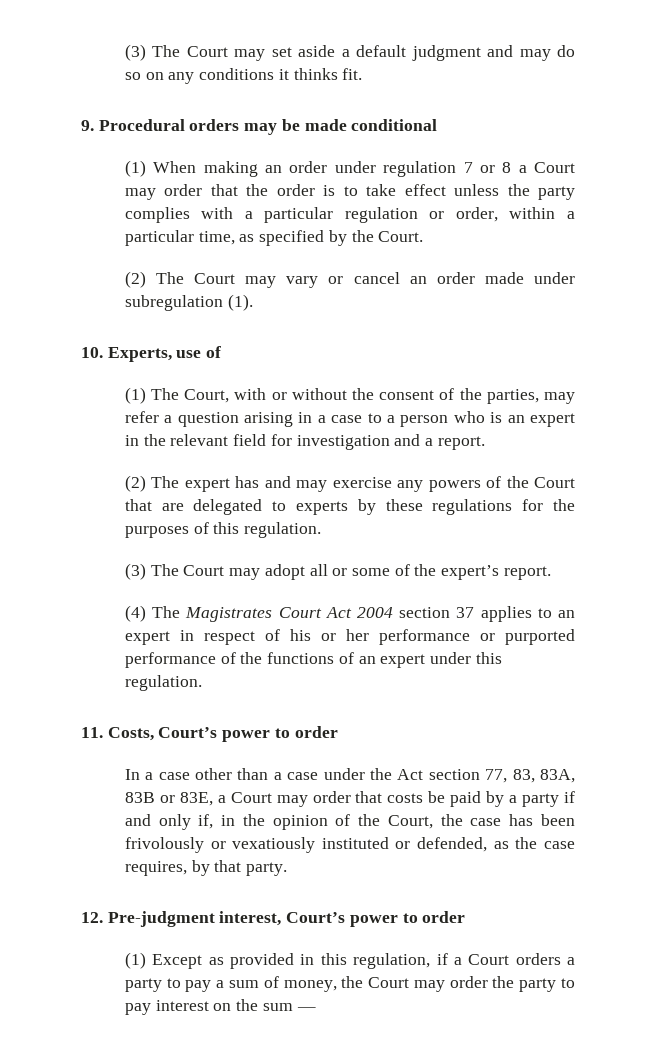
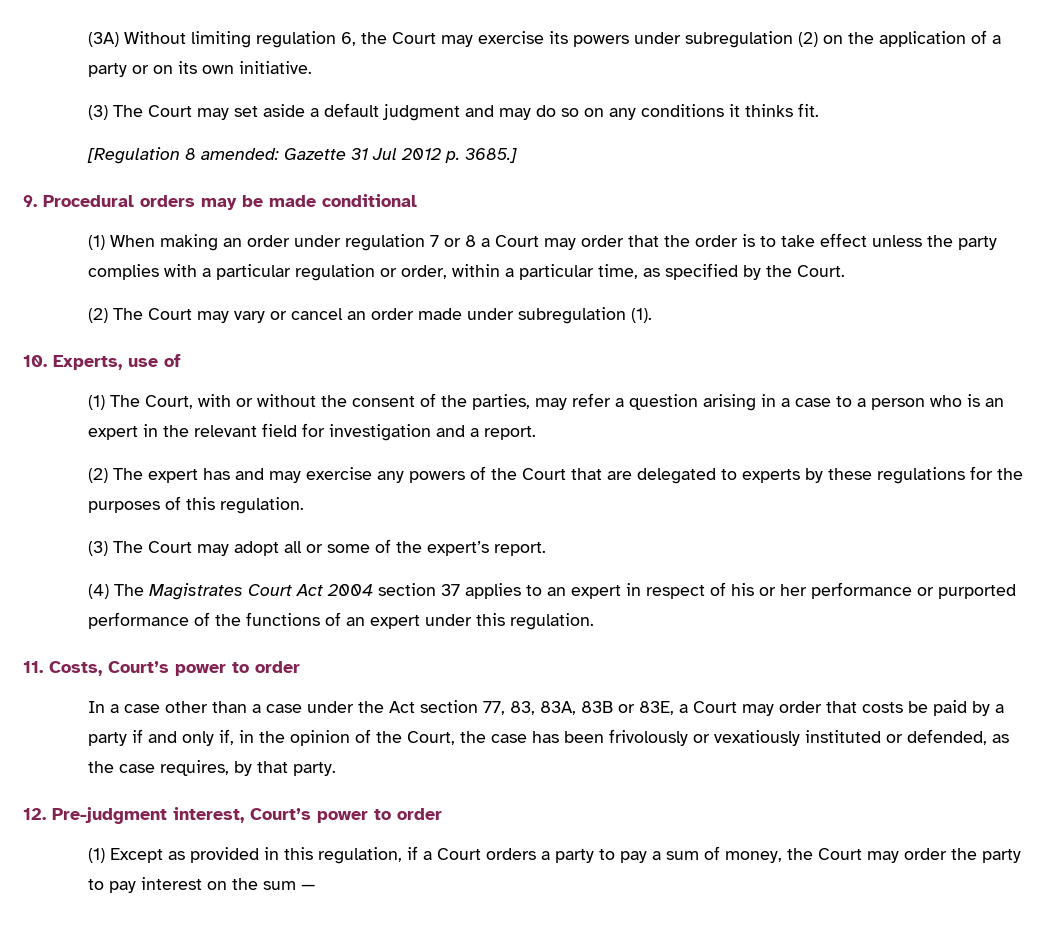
(124, 52) none -> [88,30,1002,48] [88,61,313,77] (3A) Without limiting regulation 6, the Court may exercise its powers under subregulation (2) on the application of a party or on its own initiative. //
(363, 74) none -> [87,147,518,164] // [Regulation 8 amended: Gazette 31 Jul 2012 p. 3685.]

